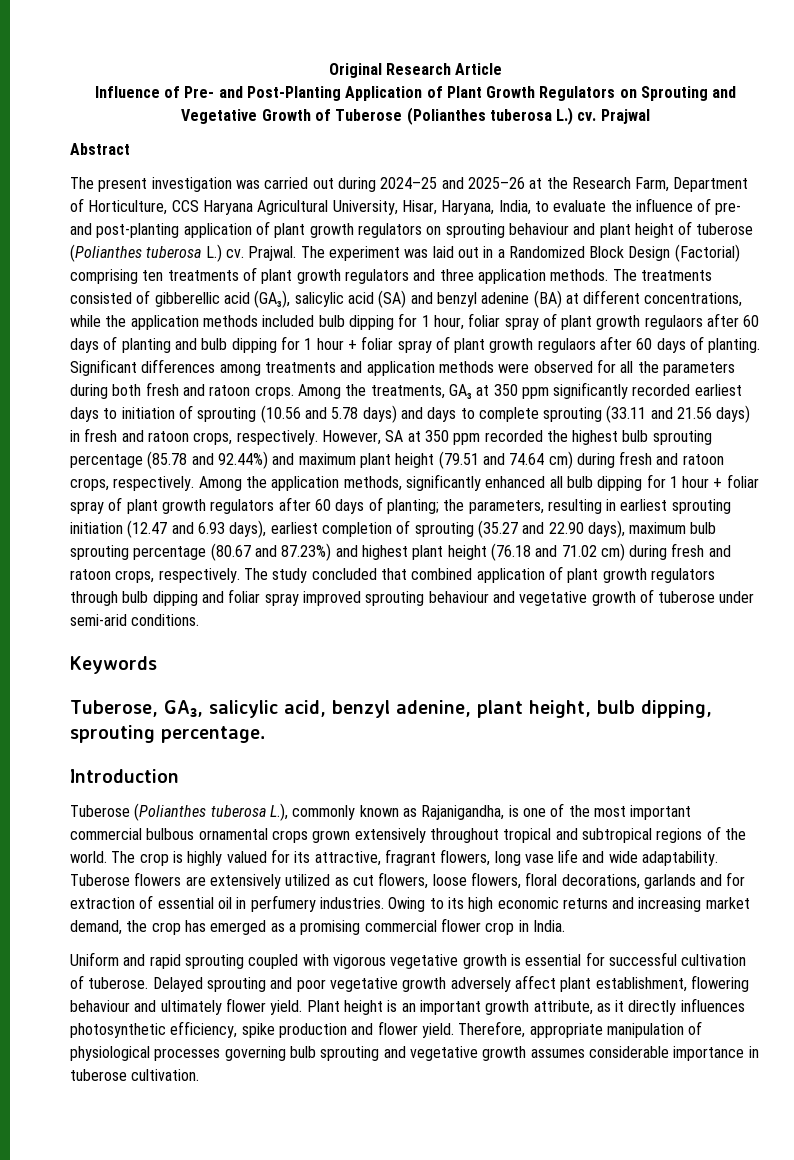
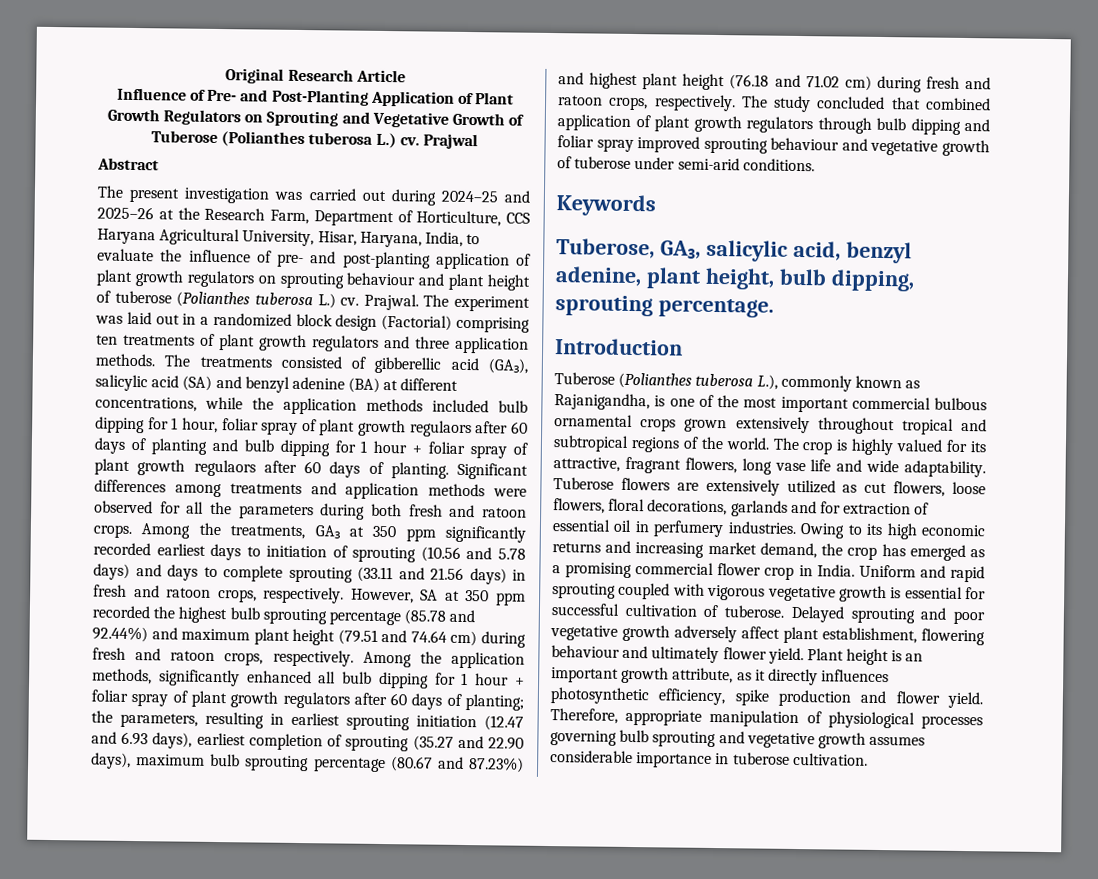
[508,246,671,261] Randomized Block Design -> [212,312,378,331] randomized block design
(565, 926) // -> (855, 570) none

